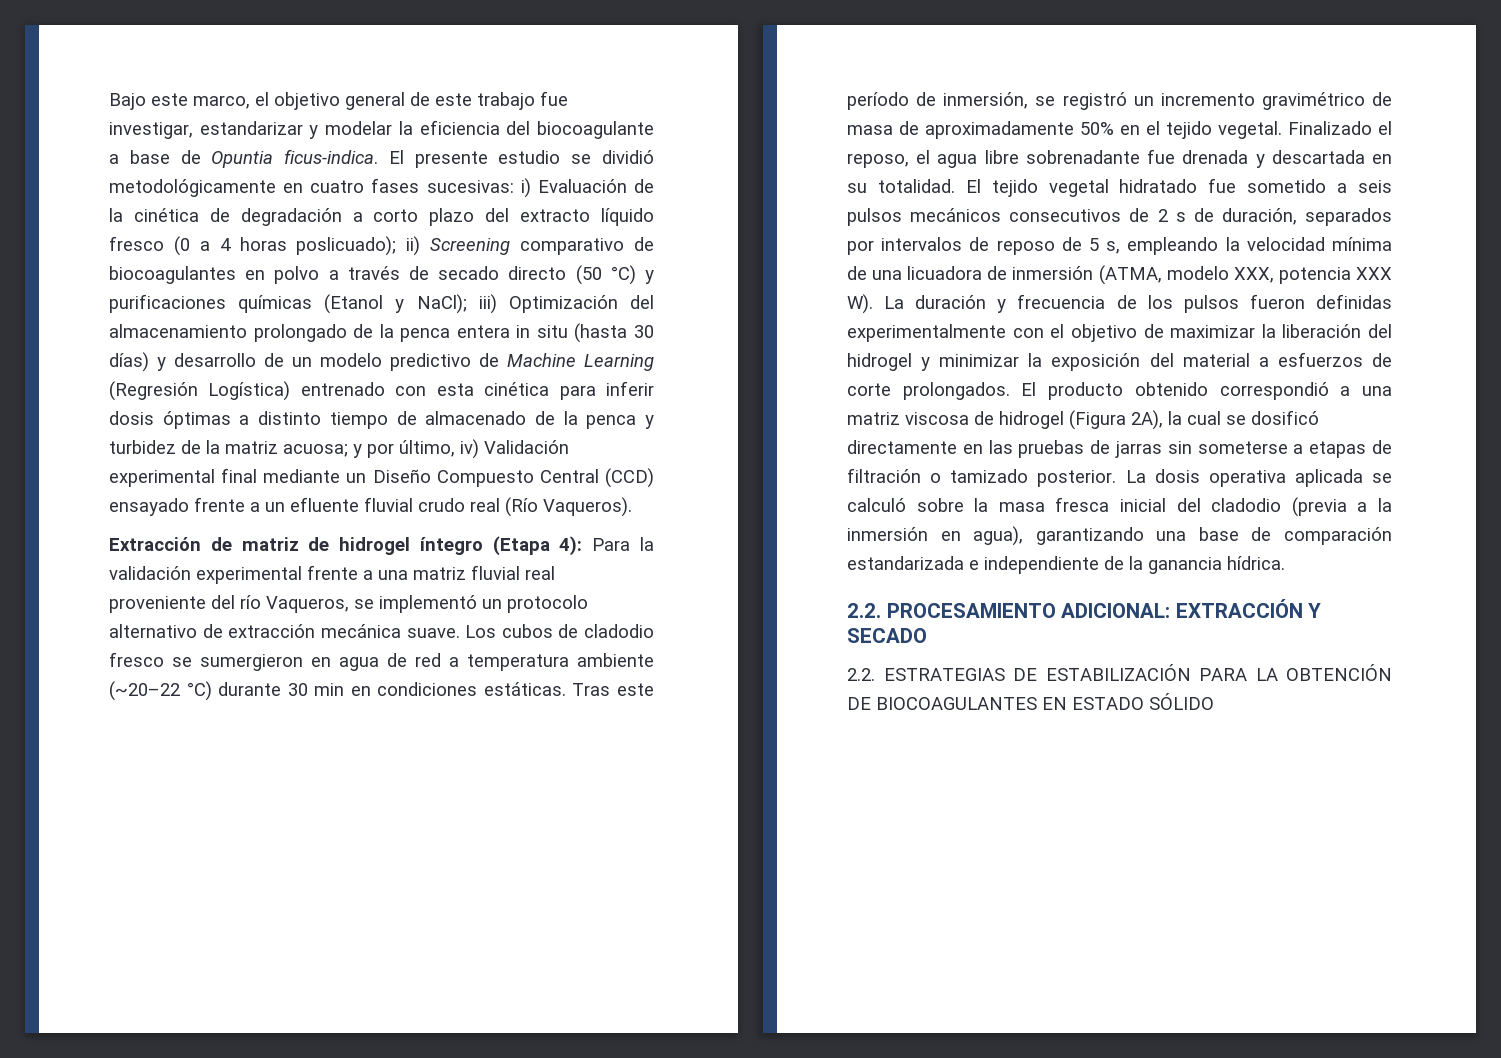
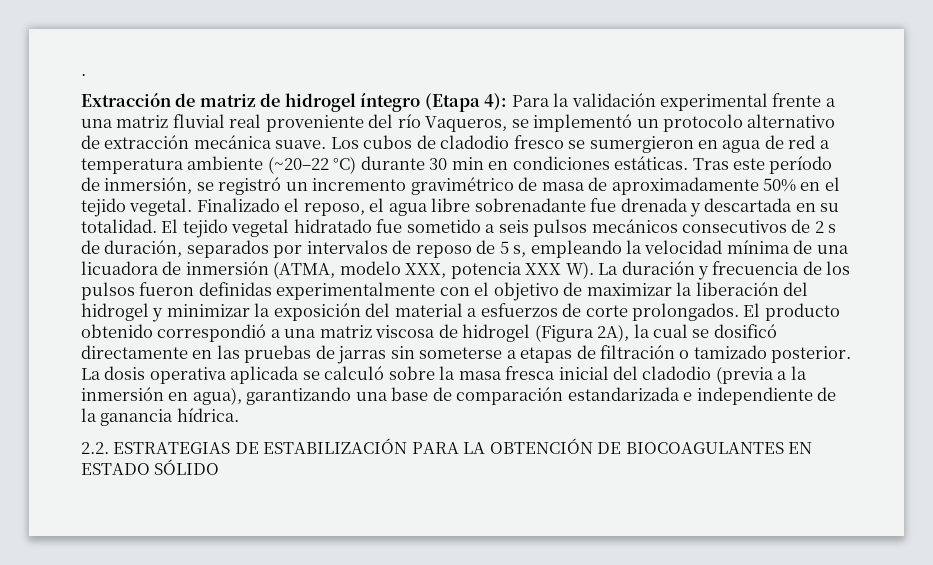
[109,91,568,110] [109,120,654,139] [109,149,654,168] [109,178,654,198] [109,208,655,226] [109,236,655,256] [109,265,654,285] [109,294,655,314] [109,323,654,343] [109,352,654,372] [109,381,655,401] [109,411,654,429] [109,439,569,459] [109,468,655,488] [109,497,632,517] Bajo este marco, el objetivo general de este trabajo fue investigar, estandarizar y modelar la eficiencia del biocoagulante a base de Opuntia ficus-indica. El presente estudio se dividió metodológicamente en cuatro fases sucesivas: i) Evaluación de la cinética de degradación a corto plazo del extracto líquido fresco (0 a 4 horas poslicuado); ii) Screening comparativo de biocoagulantes en polvo a través de secado directo (50 °C) y purificaciones químicas (Etanol y NaCl); iii) Optimización del almacenamiento prolongado de la penca entera in situ (hasta 30 días) y desarrollo de un modelo predictivo de Machine Learning (Regresión Logística) entrenado con esta cinética para inferir dosis óptimas a distinto tiempo de almacenado de la penca y turbidez de la matriz acuosa; y por último, iv) Validación experimental final mediante un Diseño Compuesto Central (CCD) ensayado frente a un efluente fluvial crudo real (Río Vaqueros). -> [81,73,86,76] .
[847,599,1322,618] [847,628,927,643] // 2.2. PROCESAMIENTO ADICIONAL: EXTRACCIÓN Y SECADO -> (239, 415) none

